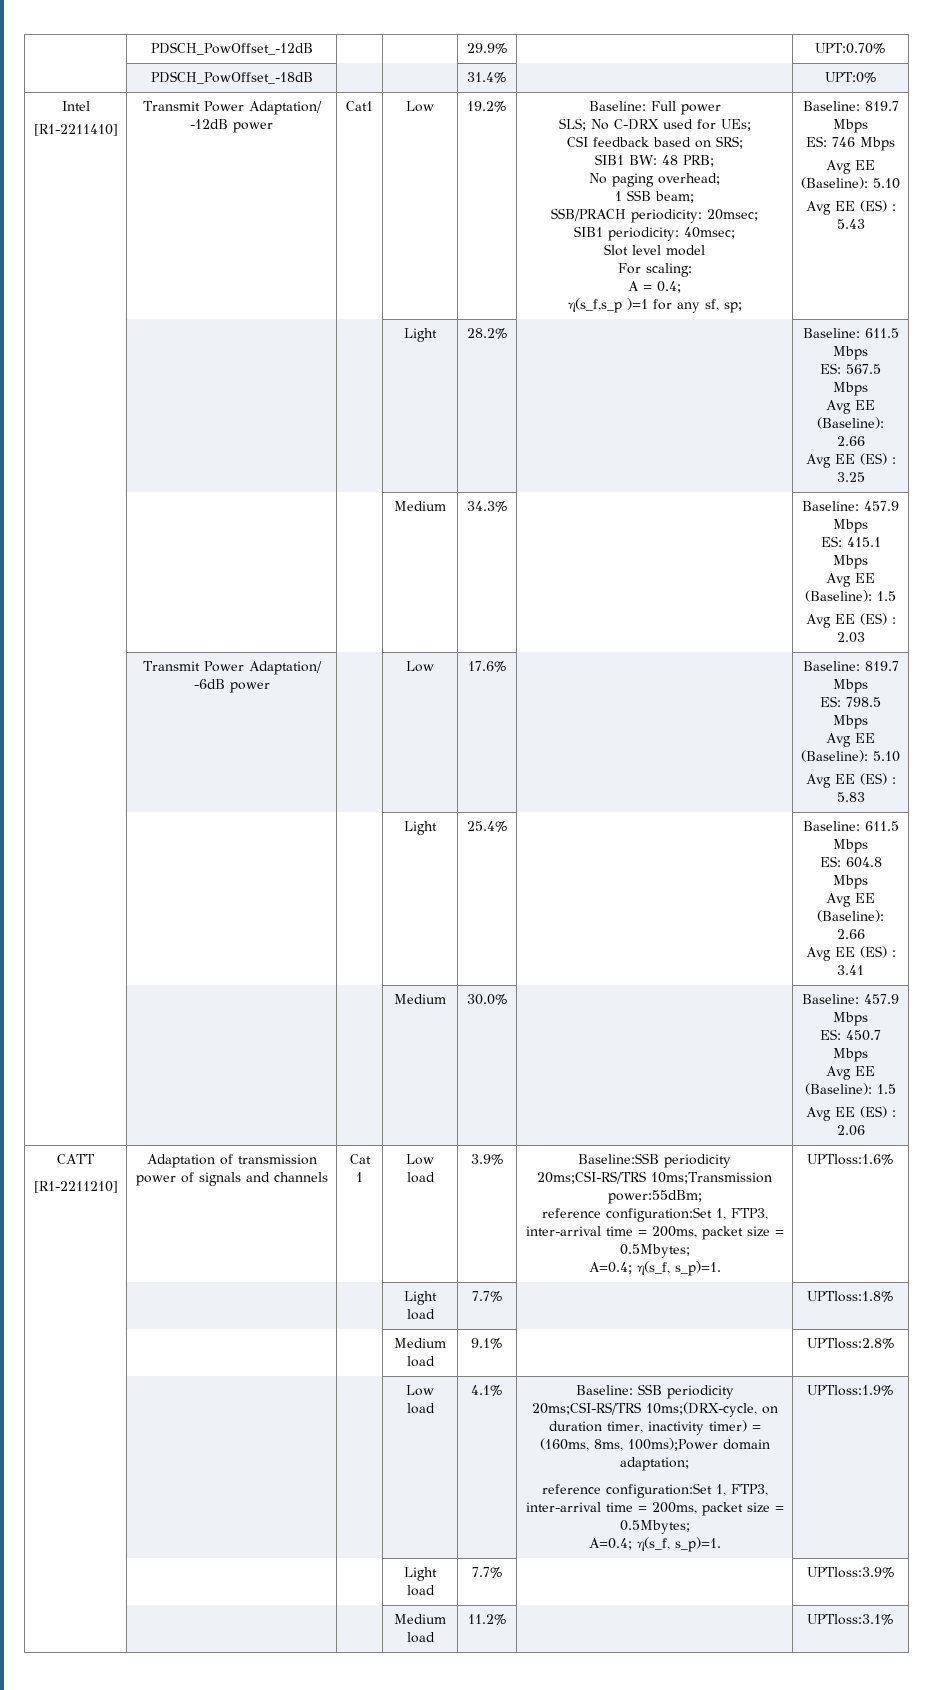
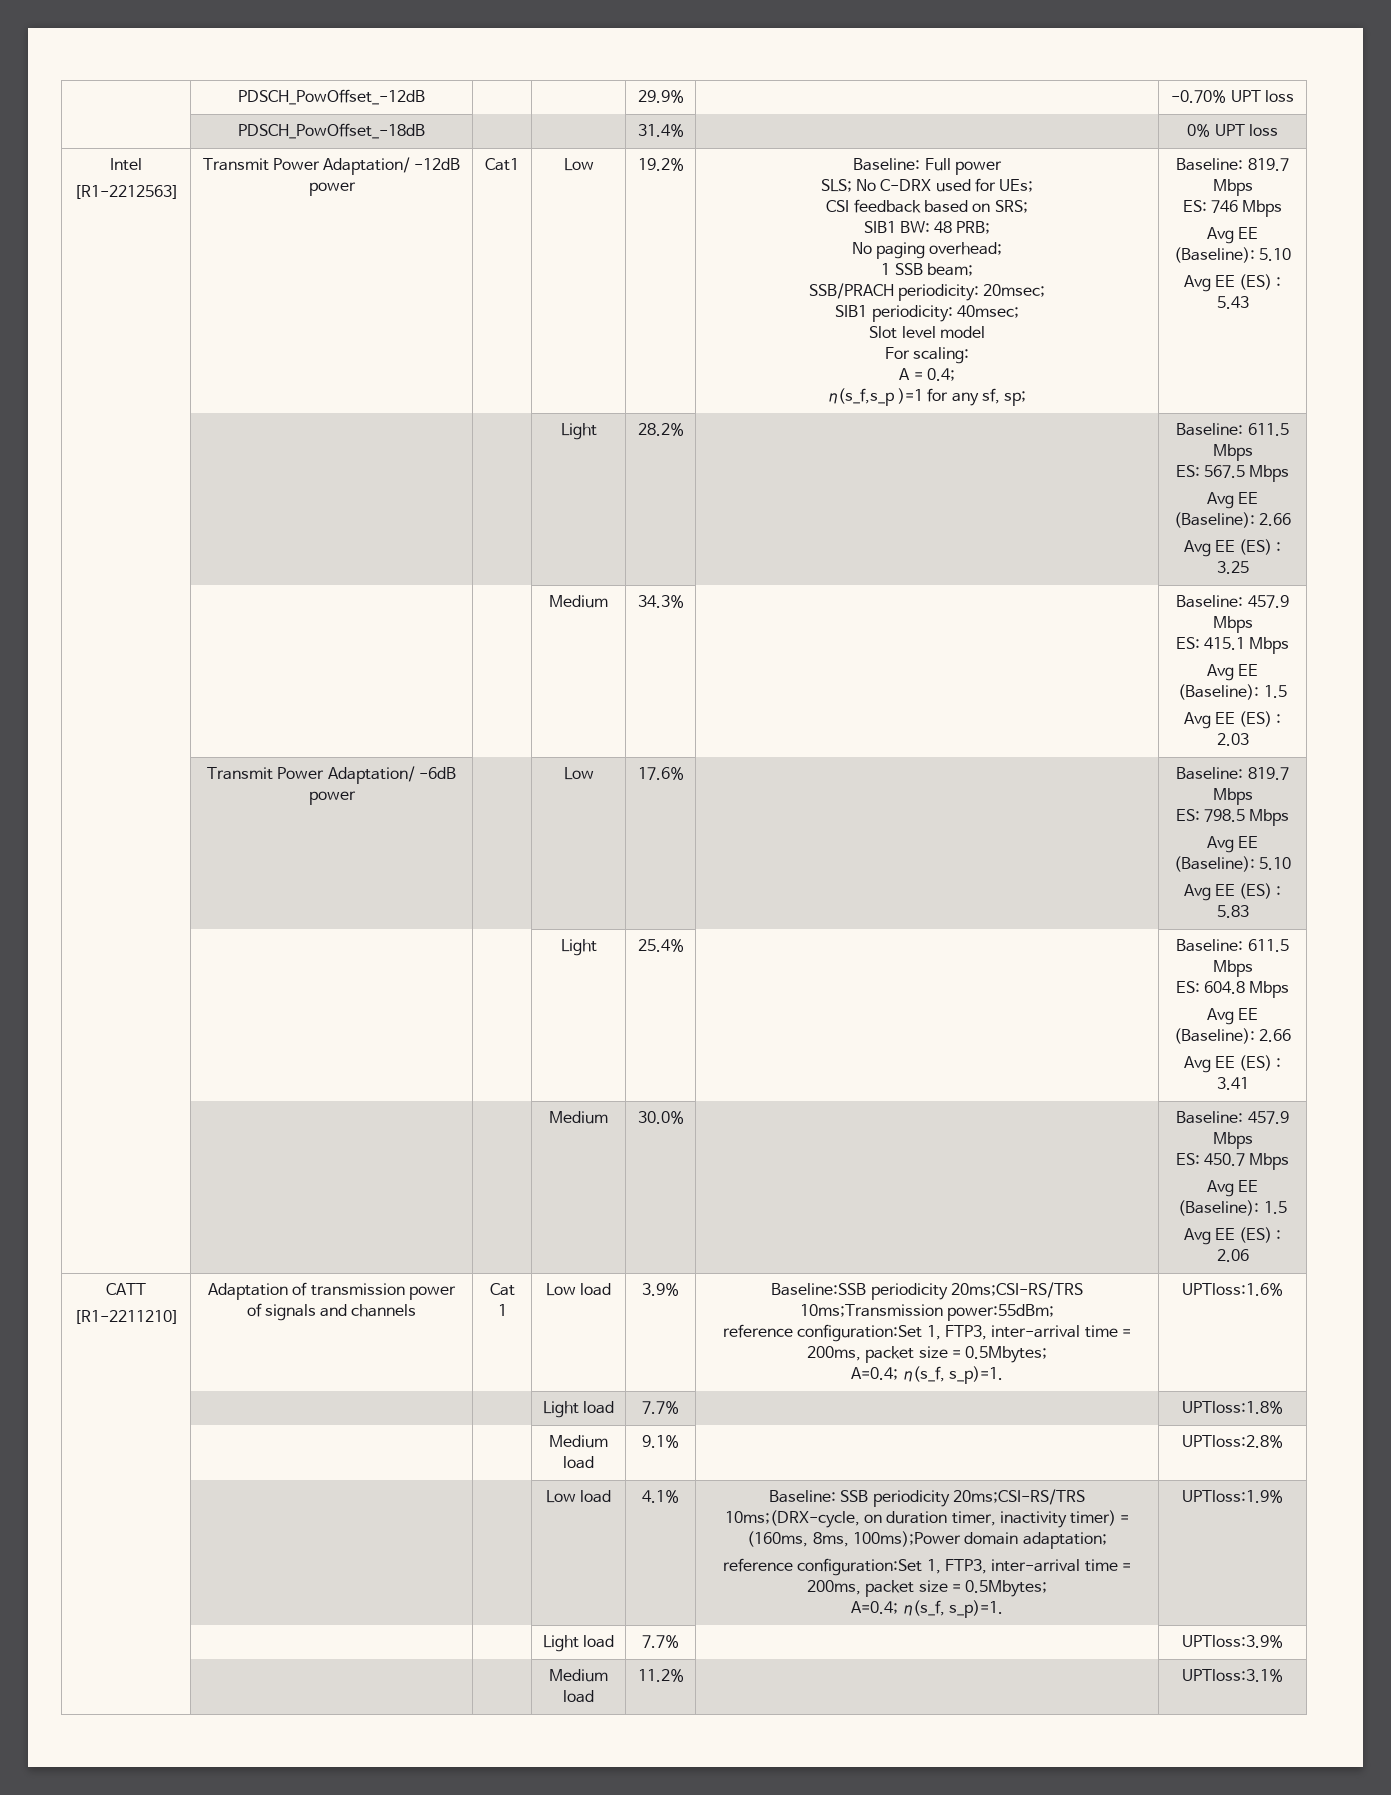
[815,43,886,54] UPT:0.70% -> [1171,90,1294,103] -0.70% UPT loss
[824,72,877,83] UPT:0% -> [1187,124,1278,137] 0% UPT loss
[33,124,118,136] [R1-2211410] -> [73,185,179,199] [R1-2212563]

